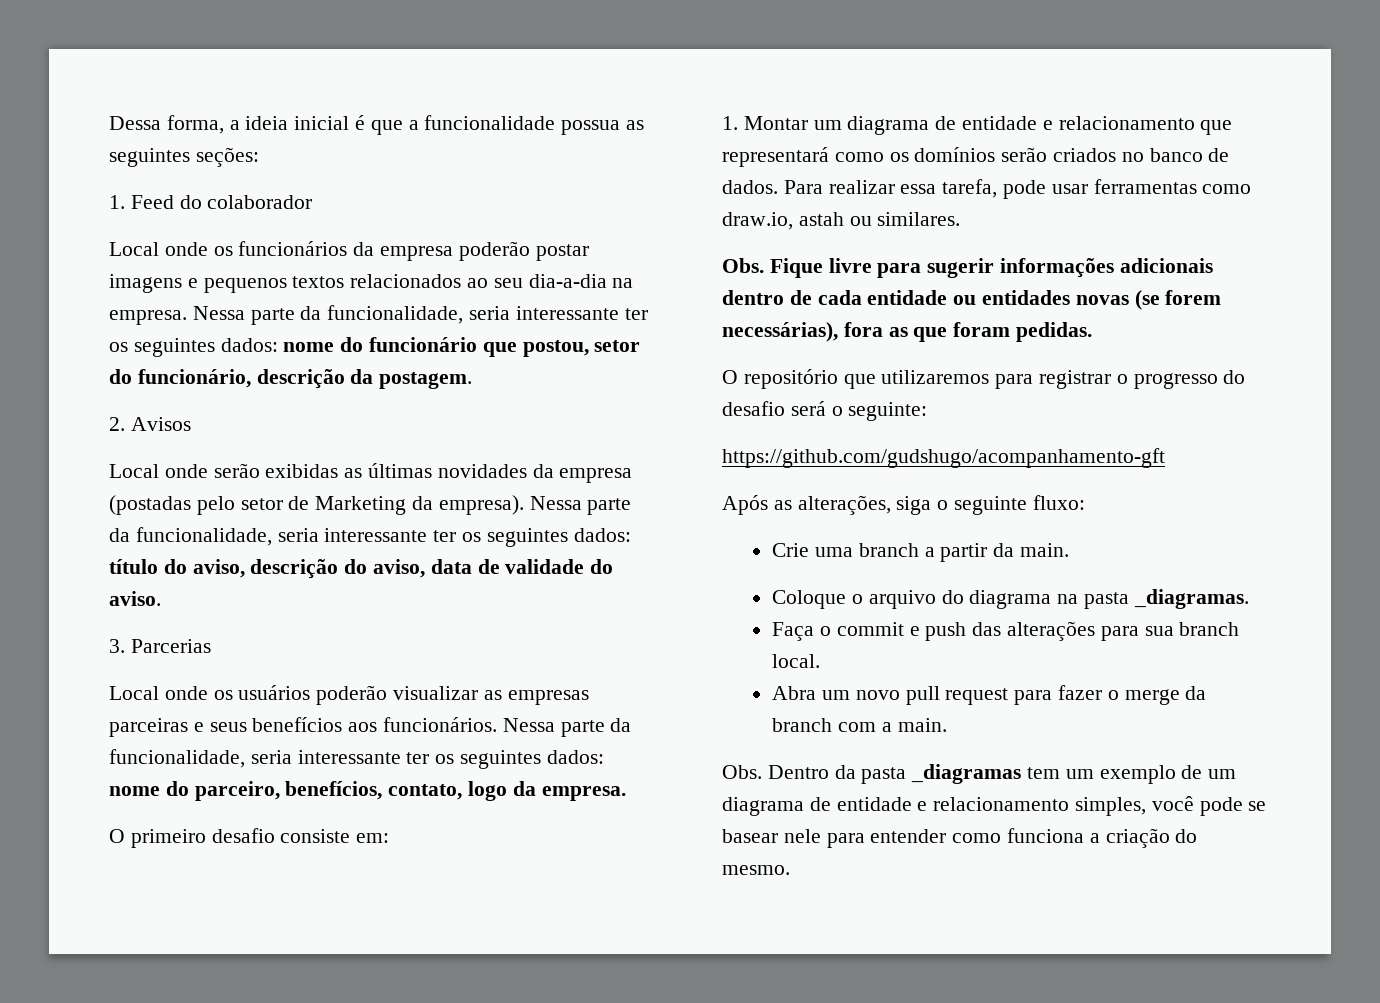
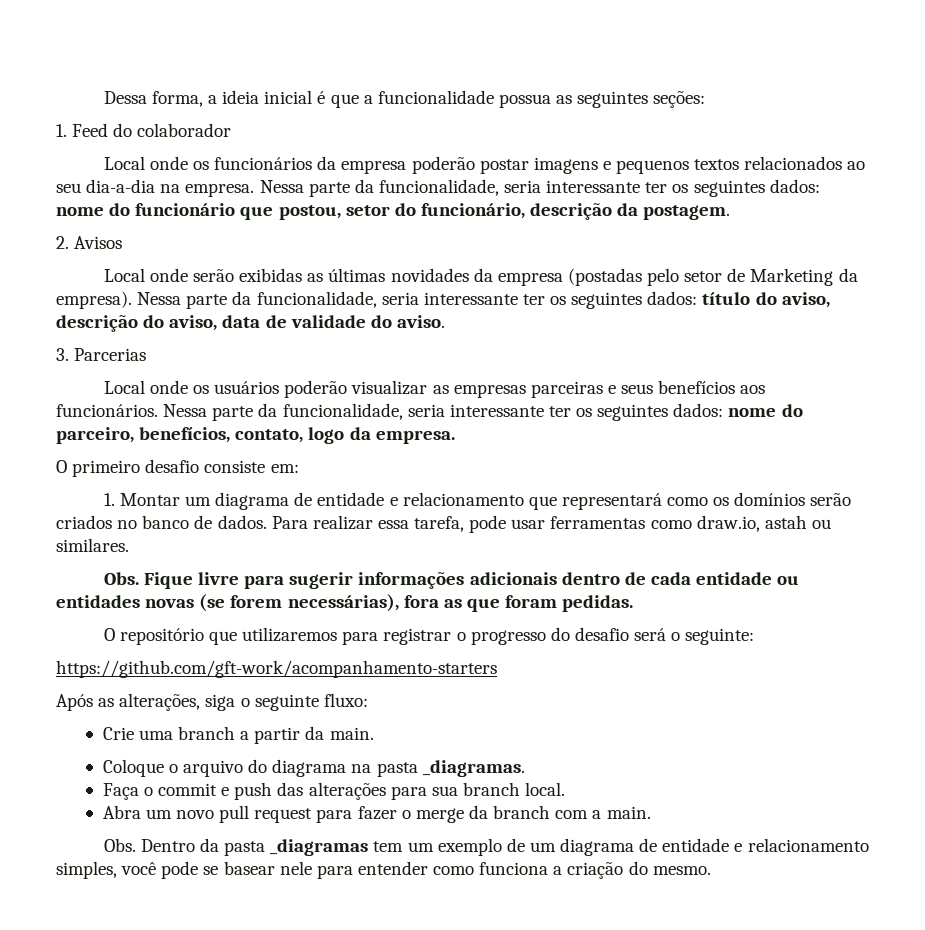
[722,448,1165,468] https://github.com/gudshugo/acompanhamento-gft -> [56,660,497,678] https://github.com/gft-work/acompanhamento-starters

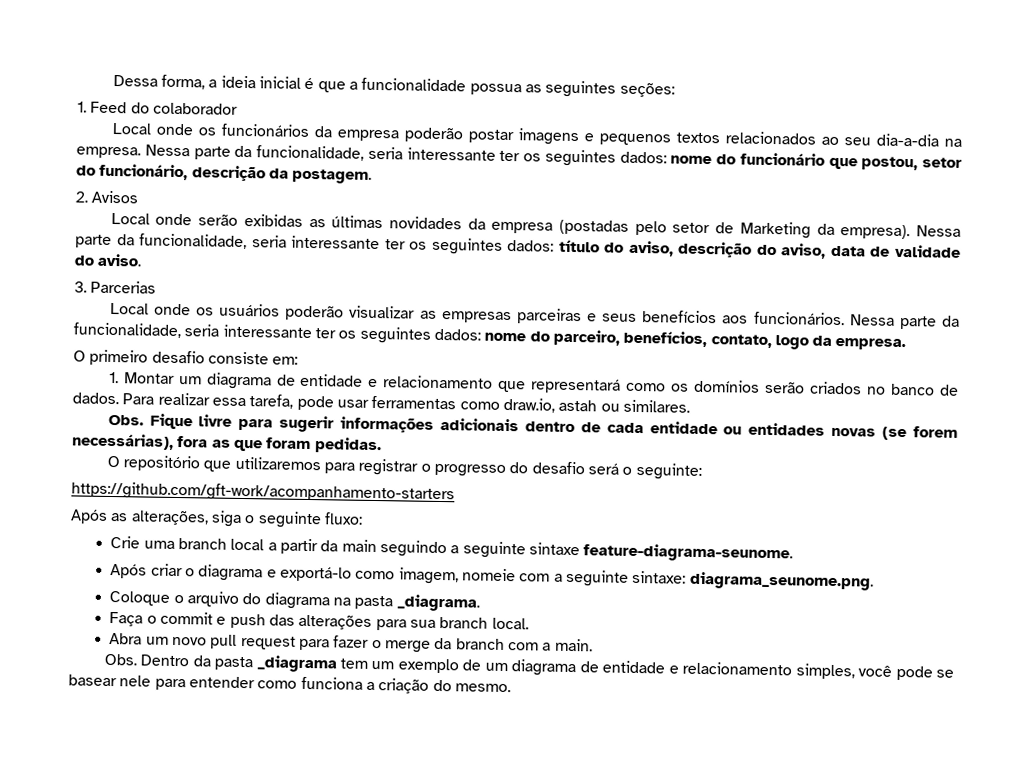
(236, 733) none -> [230,538,265,551] local
[329,727,374,740] main. -> [341,539,794,563] [110,563,874,591] main seguindo a seguinte sintaxe feature-diagrama-seunome. // Após criar o diagrama e exportá-lo como imagem, nomeie com a seguinte sintaxe: diagrama_seunome.png.
[422,760,525,777] _diagramas. -> [396,594,480,612] _diagrama.
[270,839,369,856] _diagramas -> [256,655,337,673] _diagrama

